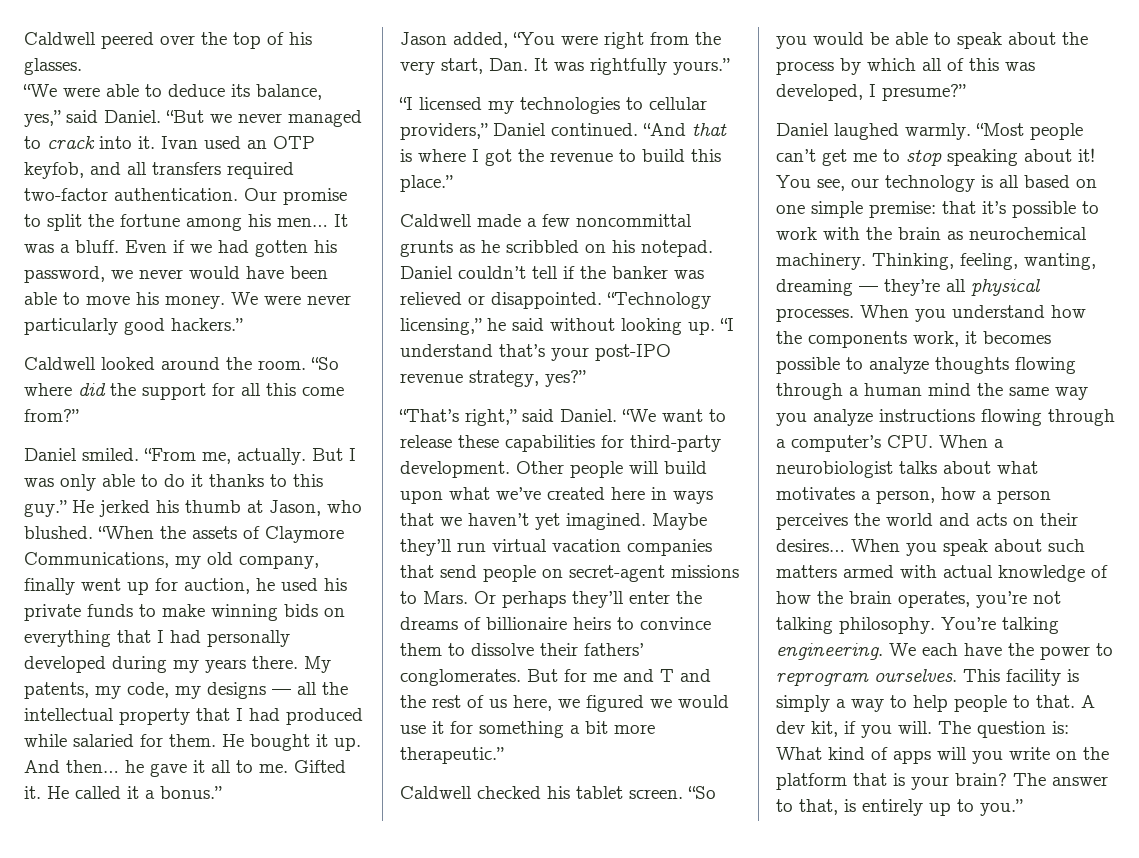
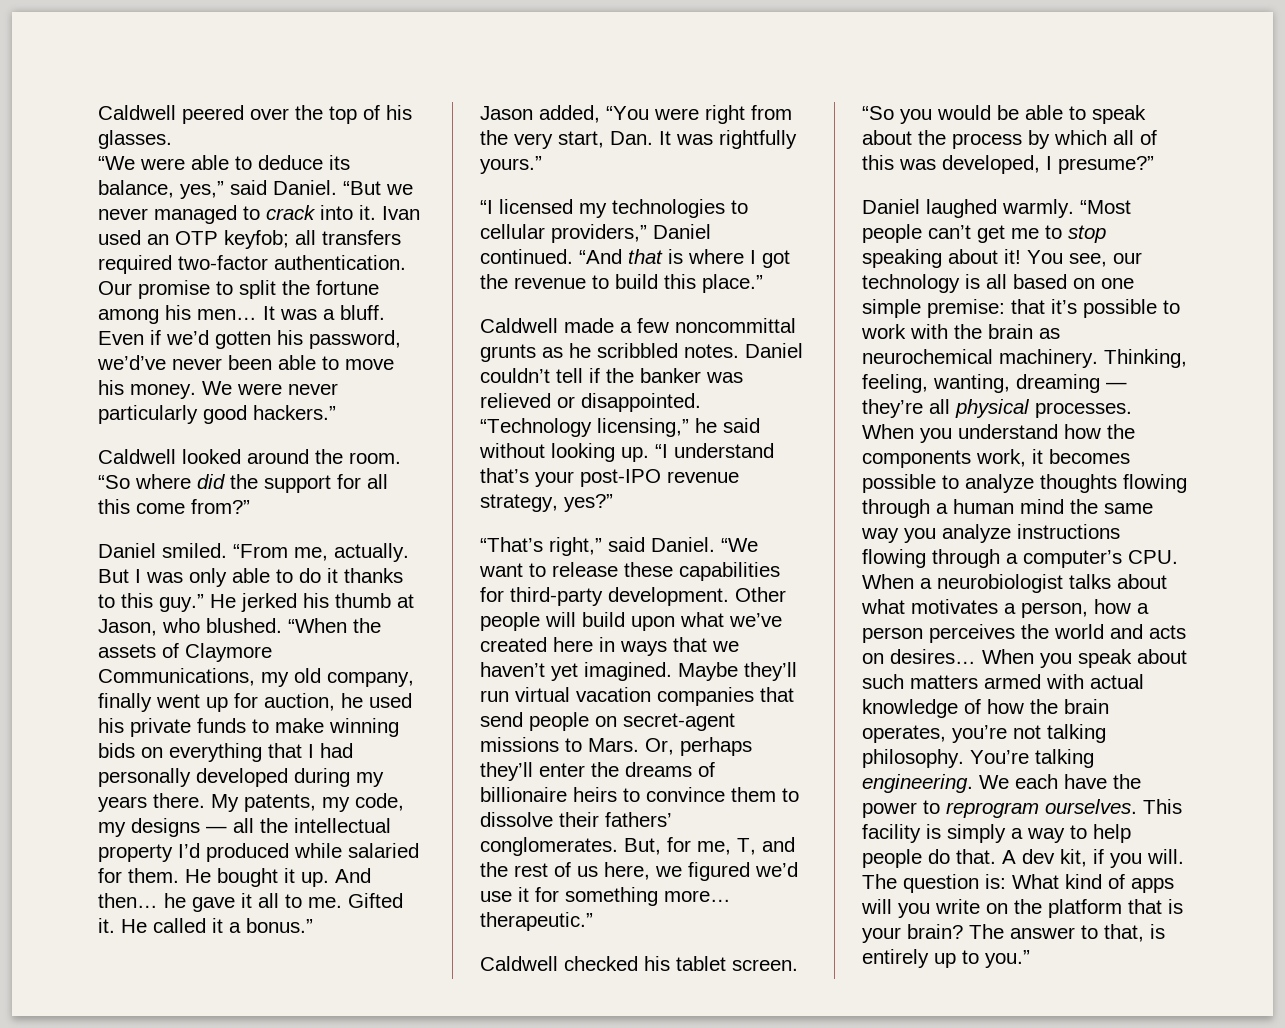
[24,162,121,179] keyfob, and -> [224,230,289,249] keyfob;
[190,240,249,253] we had -> [166,330,209,345] we’d
[111,266,284,279] we never would have -> [97,355,222,370] we’d’ve never
[196,708,280,721] that I had -> [178,843,200,858] I’d
[585,240,713,257] on his notepad. -> [684,344,739,358] notes.
[474,591,496,604] Or -> [645,738,674,755] Or,
[527,669,674,682] But for me and T -> [624,837,756,855] But, for me, T,
[650,695,729,708] we would -> [755,862,798,877] we’d
[570,721,655,734] a bit more -> [664,890,731,902] more…
[1040,513,1078,526] their -> (884, 658) none
[1013,695,1030,708] to -> [928,849,950,864] do

